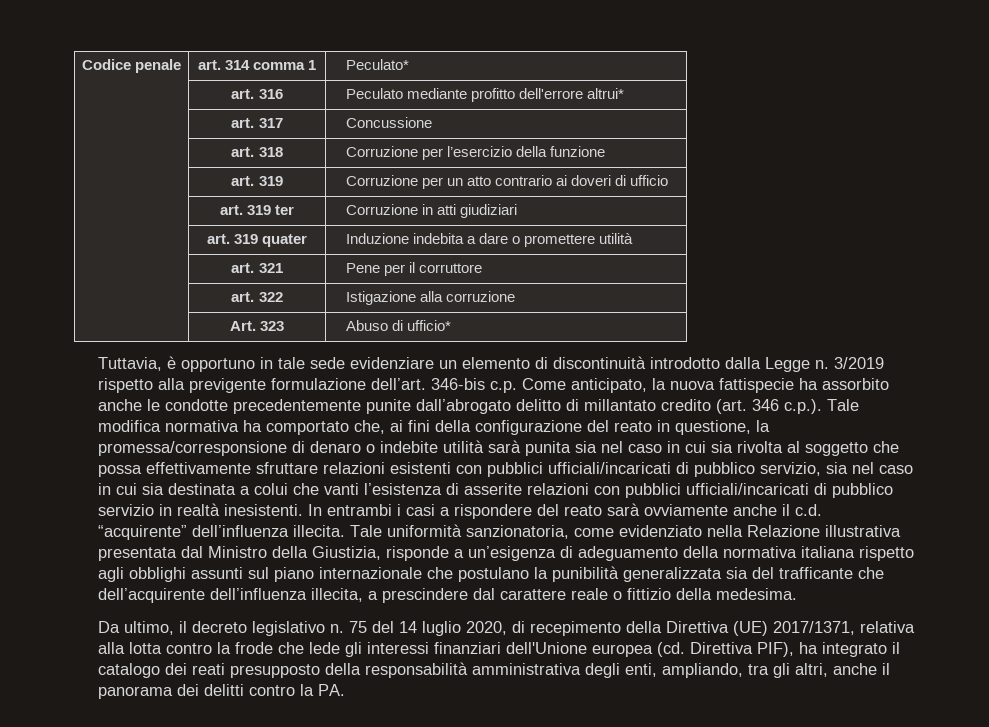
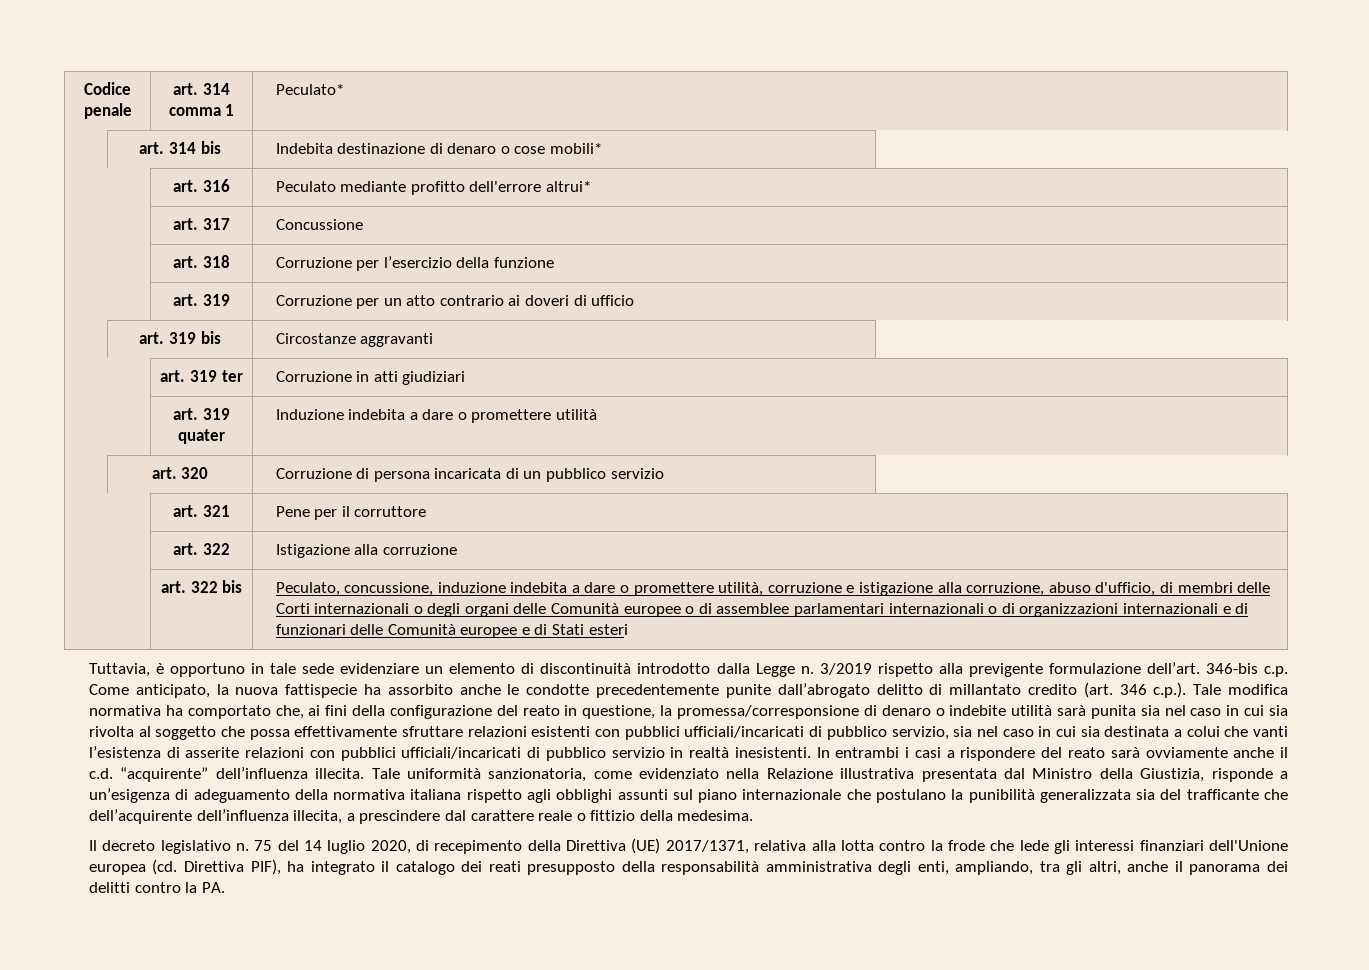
(410, 64) none -> [139,141,221,154] [275,143,603,154] // | art. 314 bis | Indebita destinazione di denaro o cose mobili*
(669, 180) none -> [139,331,221,344] [275,333,434,347] // | art. 319 bis | Circostanze aggravanti
(634, 238) none -> [151,467,209,479] [275,468,664,482] // | art. 320 | Corruzione di persona incaricata di un pubblico servizio
[229,321,285,331] [346,320,452,331] Art. 323 | Abuso di ufficio* -> [160,580,243,593] [275,582,1271,596] [275,603,1249,617] [275,624,628,638] art. 322 bis | Peculato, concussione, induzione indebita a dare o promettere utilità, corruzione e istigazione alla corruzione, abuso d'ufficio, di membri delle Corti internazionali o degli organi delle Comunità europee o di assemblee parlamentari internazionali o di organizzazioni internazionali e di funzionari delle Comunità europee e di Stati esteri
[97,621,187,635] Da ultimo, il -> [88,840,97,851] Il

